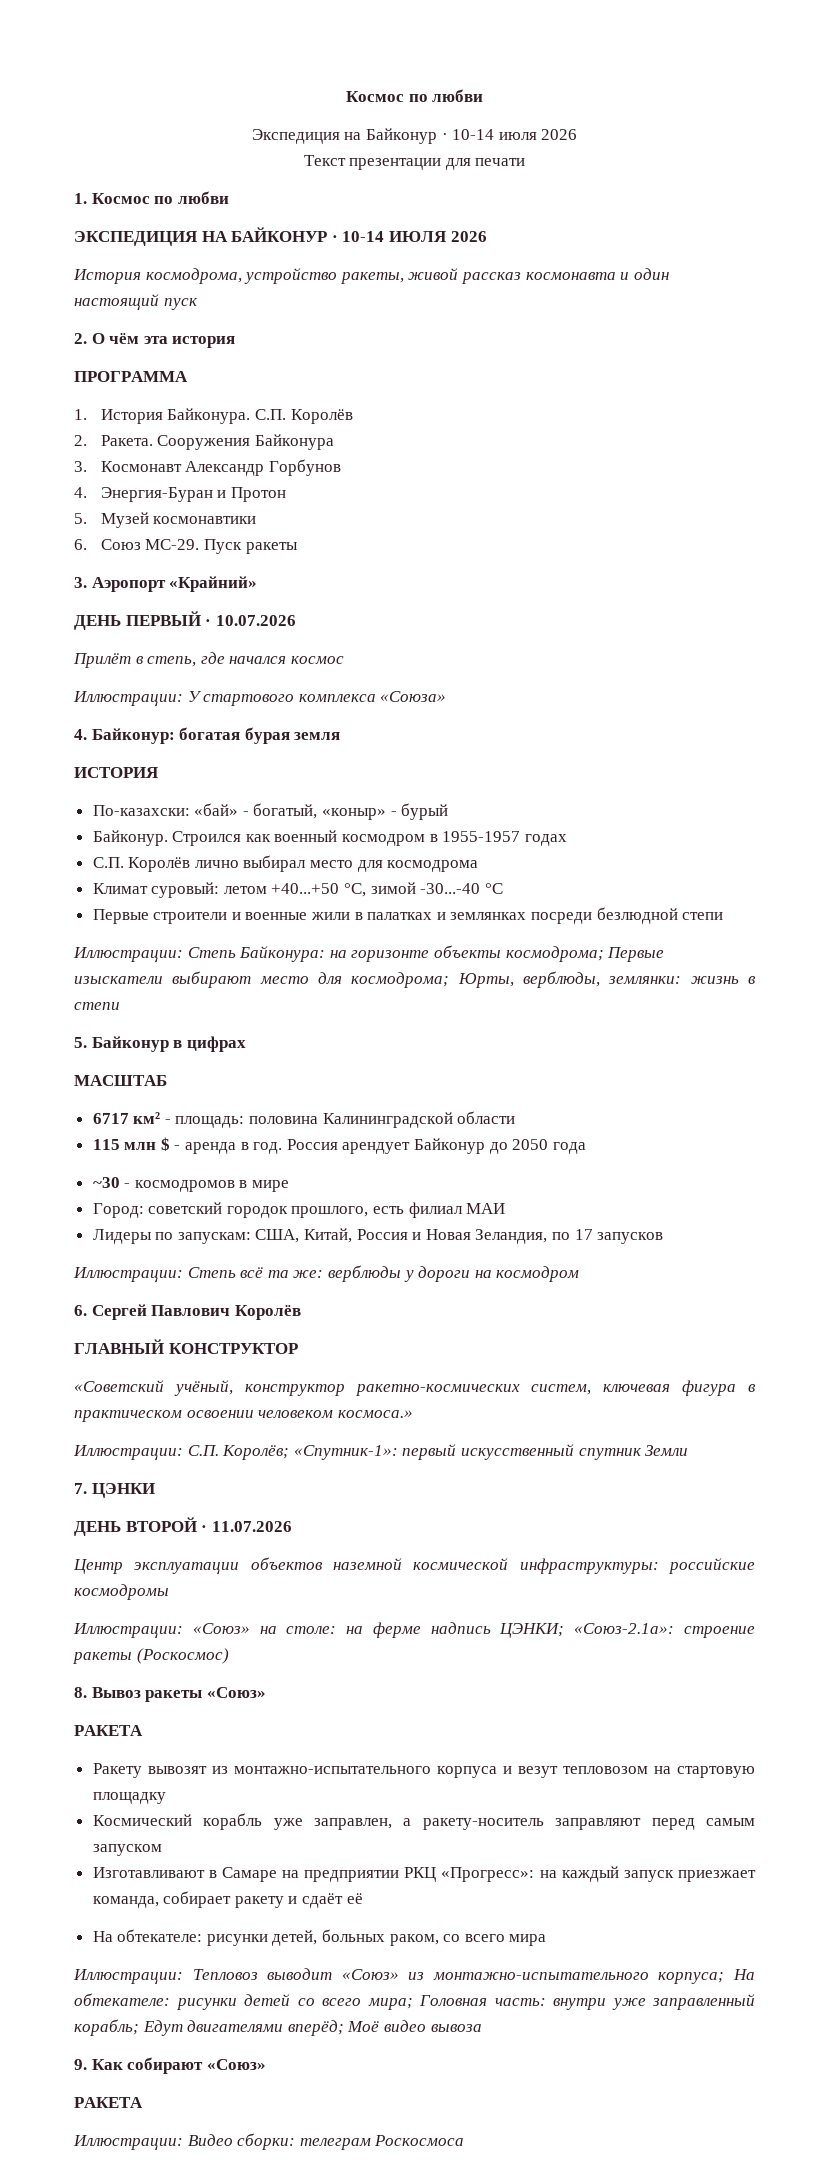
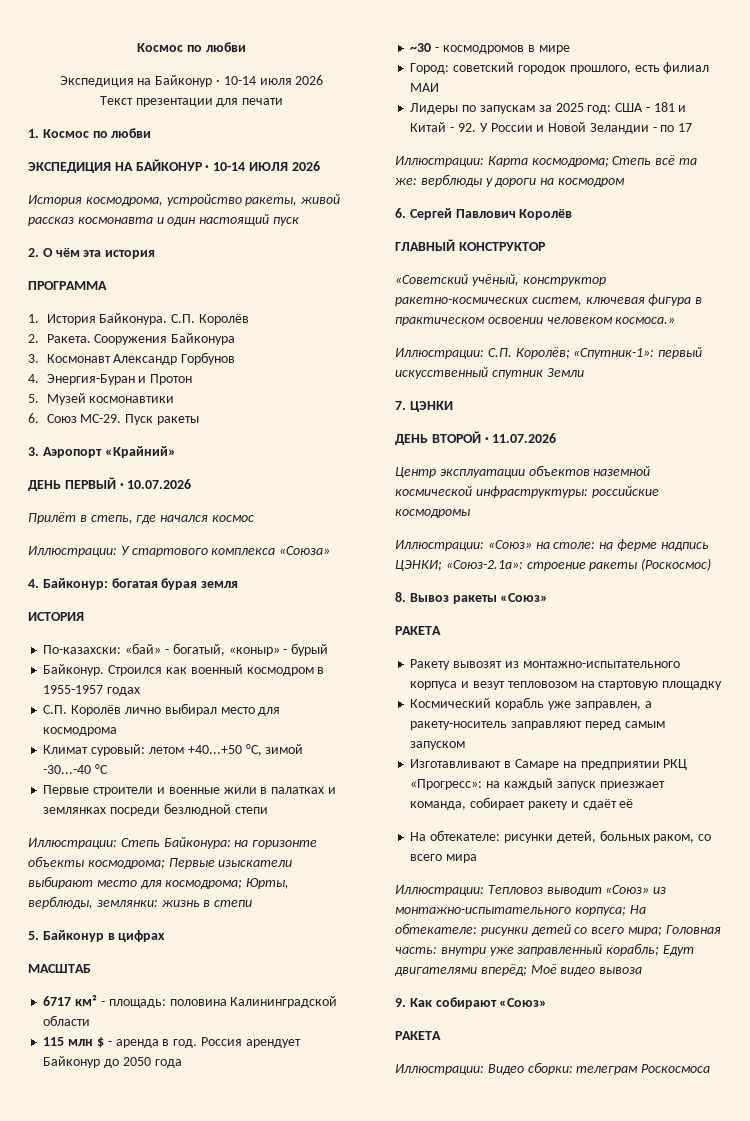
[177,1228,548,1244] запускам: США, Китай, Россия и Новая Зеландия, -> [479,102,687,114] [410,122,657,134] запускам за 2025 год: США - 181 и Китай - 92. У России и Новой Зеландии -
[597,1232,664,1244] [73,1267,183,1282] запусков // Иллюстрации: -> [395,156,609,167] // Иллюстрации: Карта космодрома;

